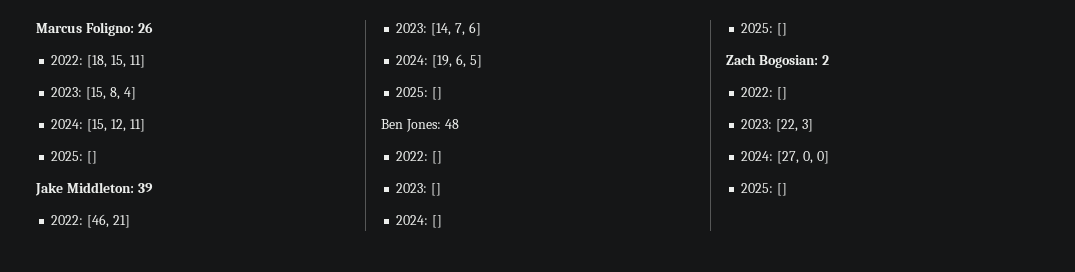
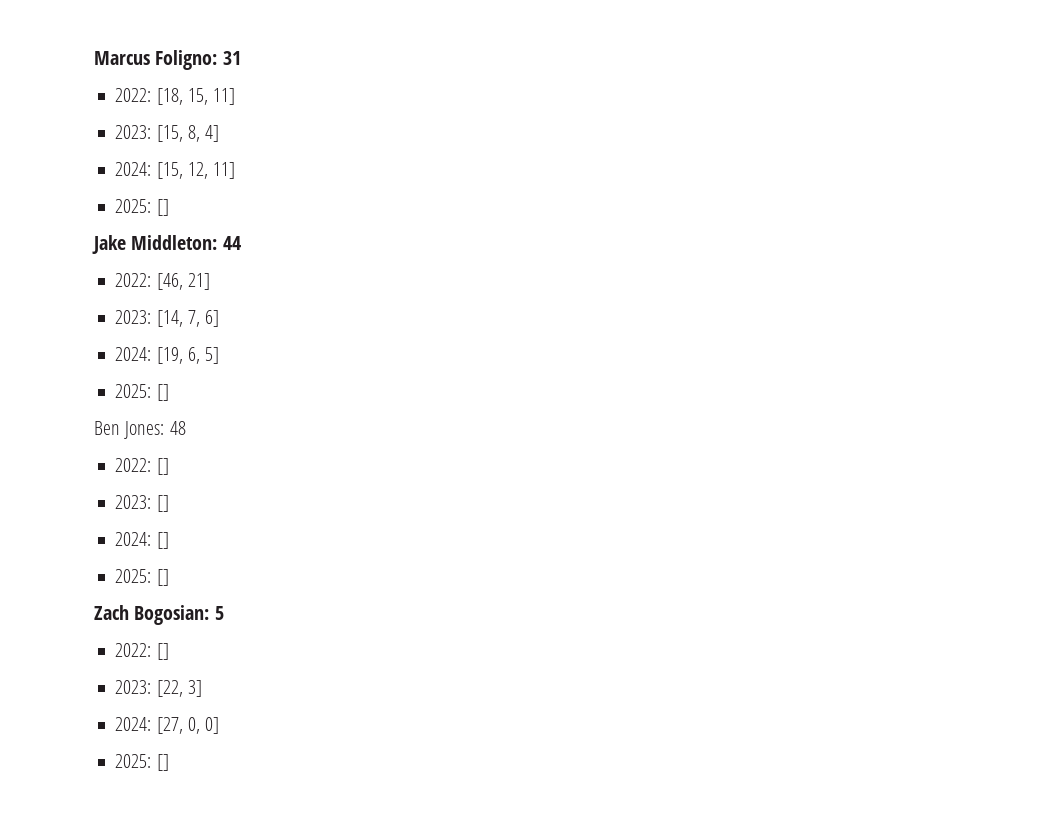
[137,22,153,33] 26 -> [222,51,241,65] 31
[137,183,153,193] 39 -> [222,236,241,250] 44
[821,55,829,65] 2 -> [214,606,224,620] 5

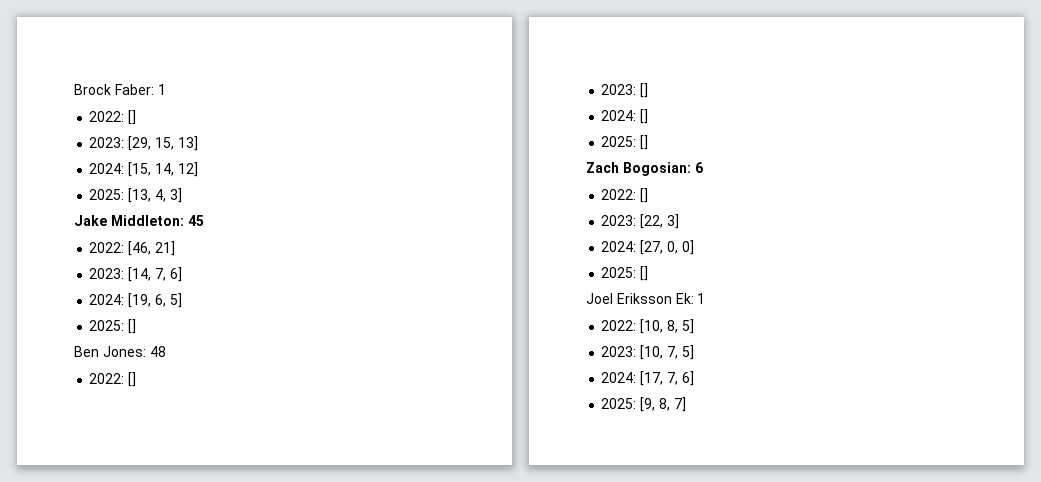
[94,50,241,70] [115,88,236,105] [115,125,220,142] Marcus Foligno: 31 // 2022: [18, 15, 11] // 2023: [15, 8, 4] -> [74,84,166,95] [89,110,137,125] [89,136,198,151] Brock Faber: 1 // 2022: [] // 2023: [29, 15, 13]
[187,162,236,179] [115,199,169,216] 12, 11] // 2025: [] -> [154,162,198,177] [89,188,182,203] 14, 12] // 2025: [13, 4, 3]
[222,236,241,250] 44 -> [187,215,204,226] 45
[214,606,224,620] 5 -> [694,162,703,173] 6
(169, 762) none -> [586,293,706,304] [601,319,694,334] [601,345,694,360] [601,371,694,386] [601,397,686,412] // Joel Eriksson Ek: 1 // 2022: [10, 8, 5] // 2023: [10, 7, 5] // 2024: [17, 7, 6] // 2025: [9, 8, 7]

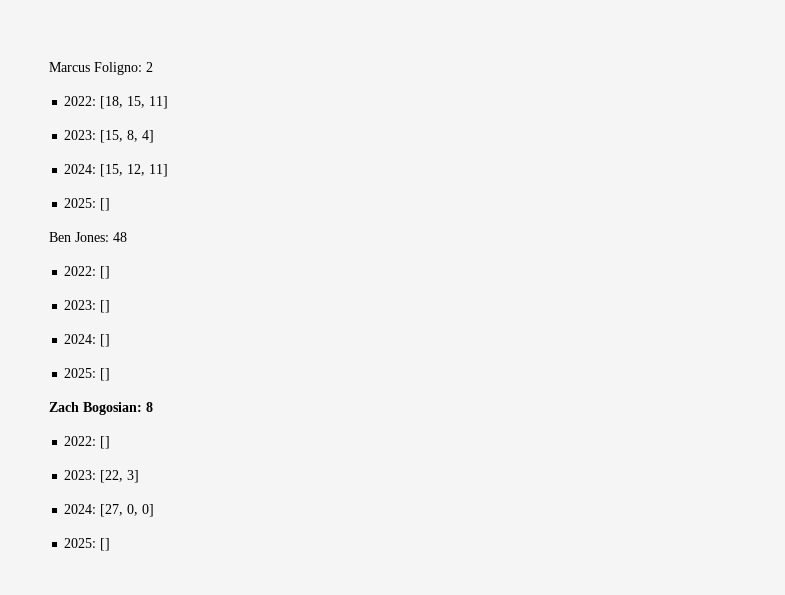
[74,84,166,95] [89,110,137,125] [89,136,198,151] [89,162,198,177] [89,188,182,203] [74,215,204,226] [89,241,175,256] [89,267,182,282] [89,293,182,308] Brock Faber: 1 // 2022: [] // 2023: [29, 15, 13] // 2024: [15, 14, 12] // 2025: [13, 4, 3] // Jake Middleton: 45 // 2022: [46, 21] // 2023: [14, 7, 6] // 2024: [19, 6, 5] -> [49,62,153,75] [64,96,169,109] [64,130,155,143] [64,164,169,177] Marcus Foligno: 2 // 2022: [18, 15, 11] // 2023: [15, 8, 4] // 2024: [15, 12, 11]
[694,162,703,173] 6 -> [146,402,153,412] 8
[586,293,706,304] [601,319,694,334] [601,345,694,360] [601,371,694,386] [601,397,686,412] // Joel Eriksson Ek: 1 // 2022: [10, 8, 5] // 2023: [10, 7, 5] // 2024: [17, 7, 6] // 2025: [9, 8, 7] -> (111, 544) none

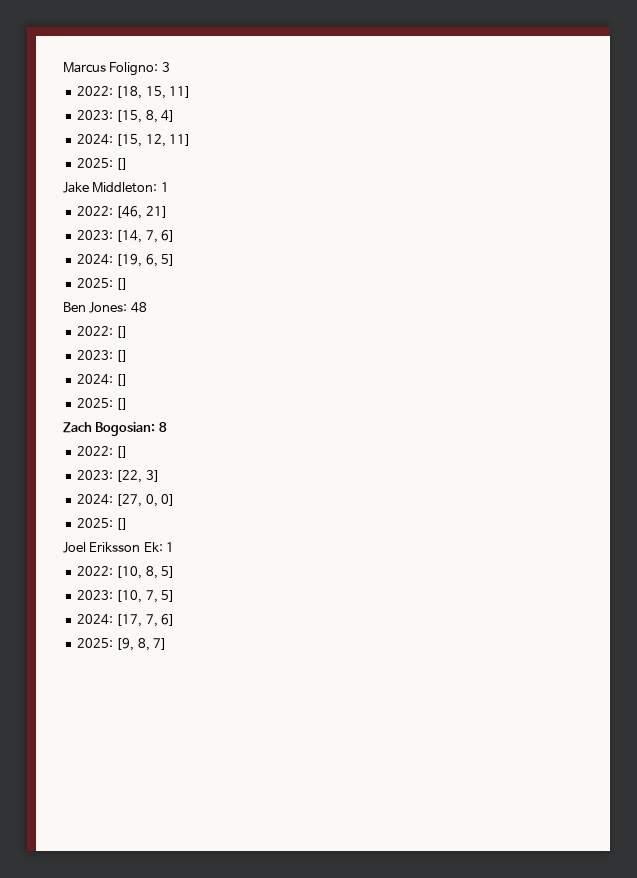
[146,62,153,72] 2 -> [161,62,170,72] 3
(111, 204) none -> [63,182,169,193] [76,206,168,219] [76,230,175,243] [76,254,175,267] [76,278,129,290] // Jake Middleton: 1 // 2022: [46, 21] // 2023: [14, 7, 6] // 2024: [19, 6, 5] // 2025: []
(111, 544) none -> [63,542,175,553] [76,566,175,579] [76,590,175,603] [76,614,175,627] [76,638,167,651] // Joel Eriksson Ek: 1 // 2022: [10, 8, 5] // 2023: [10, 7, 5] // 2024: [17, 7, 6] // 2025: [9, 8, 7]

